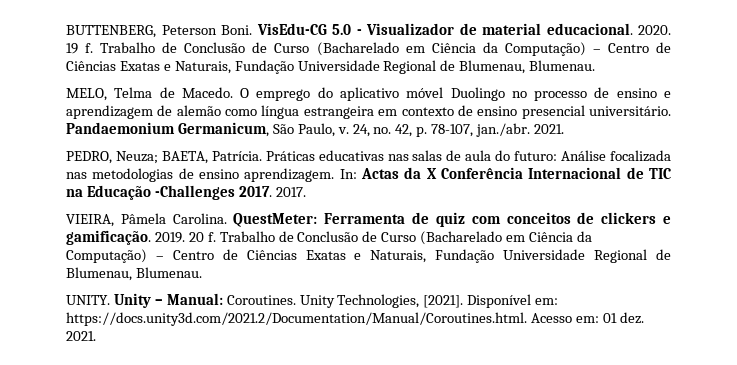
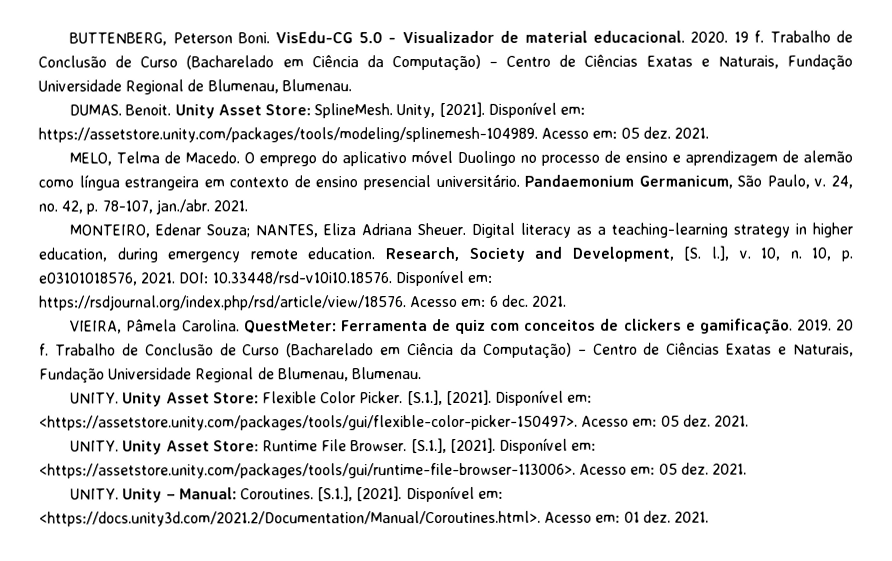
(596, 65) none -> [69,101,585,119] [38,126,709,143] // DUMAS. Benoit. Unity Asset Store: SplineMesh. Unity, [2021]. Disponível em: https://assetstore.unity.com/packages/tools/modeling/splinemesh-104989. Acesso em: 05 dez. 2021.
[66,150,671,164] [66,167,671,182] [66,185,306,200] PEDRO, Neuza; BAETA, Patrícia. Práticas educativas nas salas de aula do futuro: Análise focalizada nas metodologias de ensino aprendizagem. In: Actas da X Conferência Internacional de TIC na Educação -Challenges 2017. 2017. -> [69,222,853,238] [38,245,854,263] [38,269,493,287] [39,294,567,311] MONTEIRO, Edenar Souza; NANTES, Eliza Adriana Sheuer. Digital literacy as a teaching-learning strategy in higher education, during emergency remote education. Research, Society and Development, [S. l.], v. 10, n. 10, p. e03101018576, 2021. DOI: 10.33448/rsd-v10i10.18576. Disponível em: https://rsdjournal.org/index.php/rsd/article/view/18576. Acesso em: 6 dec. 2021.
(202, 272) none -> [70,389,593,407] [39,414,749,431] [70,437,597,455] [39,462,747,479] // UNITY. Unity Asset Store: Flexible Color Picker. [S.1.], [2021]. Disponível em: <https://assetstore.unity.com/packages/tools/gui/flexible-color-picker-150497>. Acesso em: 05 dez. 2021. // UNITY. Unity Asset Store: Runtime File Browser. [S.1.], [2021]. Disponível em: <https://assetstore.unity.com/packages/tools/gui/runtime-file-browser-113006>. Acesso em: 05 dez. 2021.
[299,294,559,308] [66,312,527,326] Unity Technologies, [2021]. Disponível em: https://docs.unity3d.com/2021.2/Documentation/Manual/Coroutines.html. -> [317,485,503,503] [39,510,541,527] [S.1.], [2021]. Disponível em: <https://docs.unity3d.com/2021.2/Documentation/Manual/Coroutines.html>.

